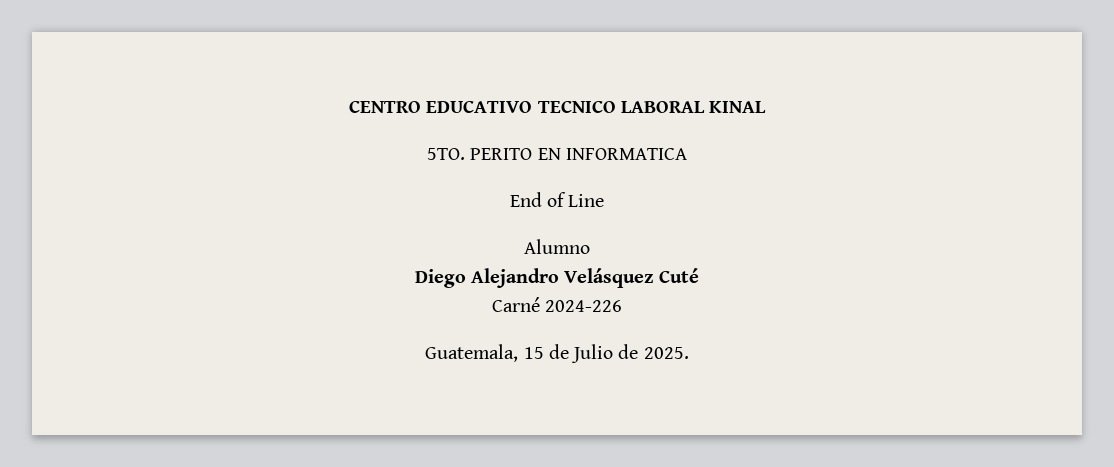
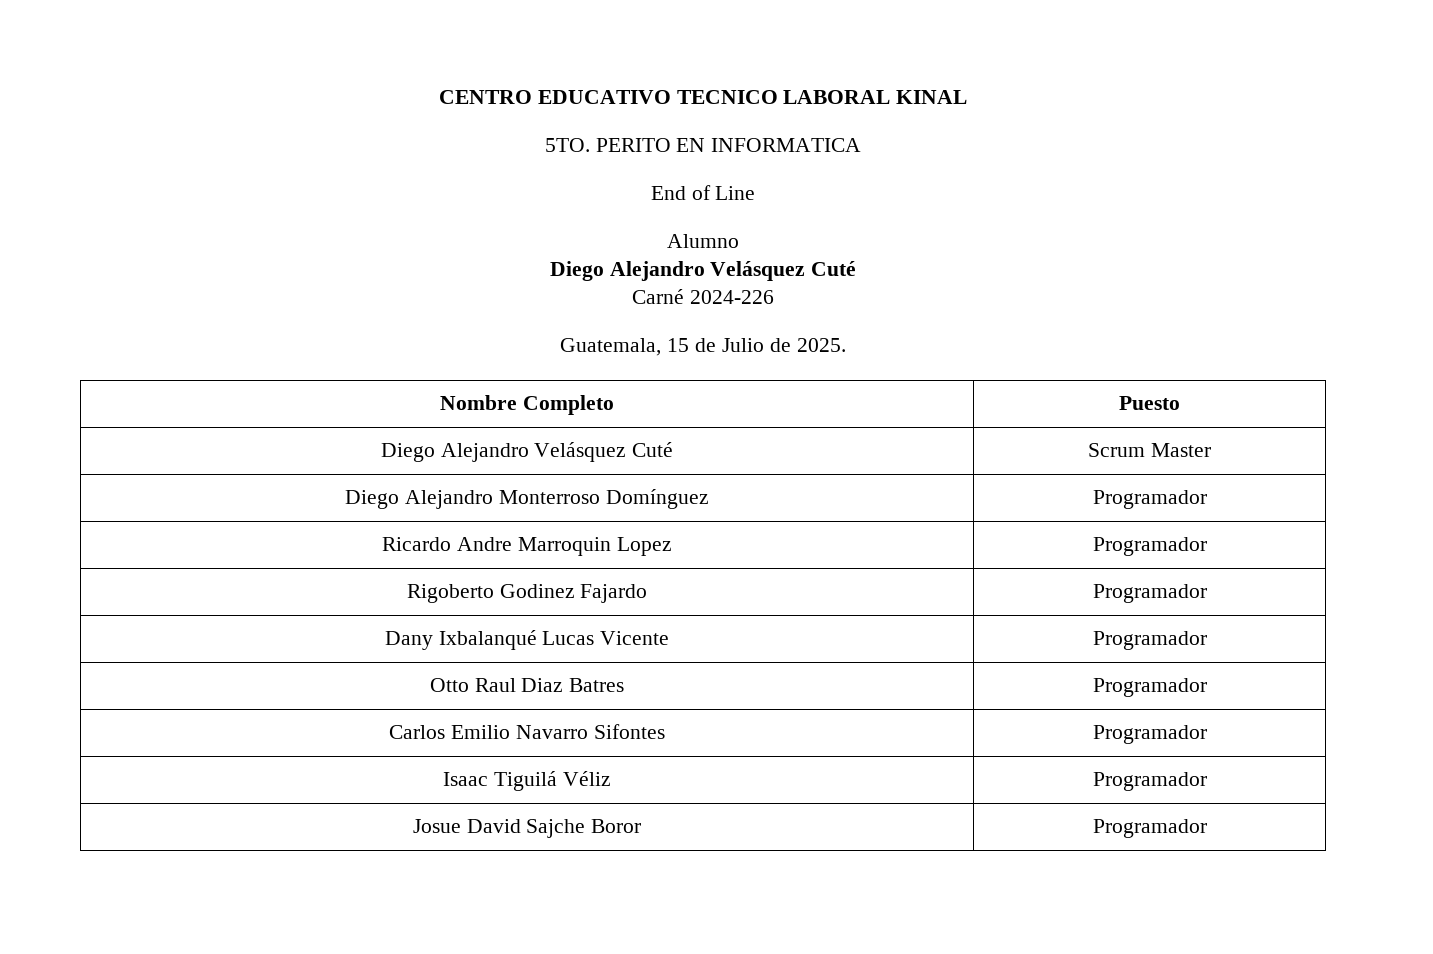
(689, 353) none -> [440,395,614,415] [1119,396,1180,410] [380,442,674,462] [1088,443,1211,457] [345,489,709,509] [1092,490,1207,509] [382,537,672,556] [1092,537,1207,556] [406,584,648,603] [1092,584,1207,603] [384,630,670,650] [1092,631,1207,650] [429,678,625,692] [1092,678,1207,697] [389,724,665,739] [1092,725,1207,744] [443,771,611,791] [1092,772,1207,791] [412,819,642,838] [1092,819,1207,838] // Nombre Completo | Puesto // Diego Alejandro Velásquez Cuté | Scrum Master // Diego Alejandro Monterroso Domínguez | Programador // Ricardo Andre Marroquin Lopez | Programador // Rigoberto Godinez Fajardo | Programador // Dany Ixbalanqué Lucas Vicente | Programador // Otto Raul Diaz Batres | Programador // Carlos Emilio Navarro Sifontes | Programador // Isaac Tiguilá Véliz | Programador // Josue David Sajche Boror | Programador

